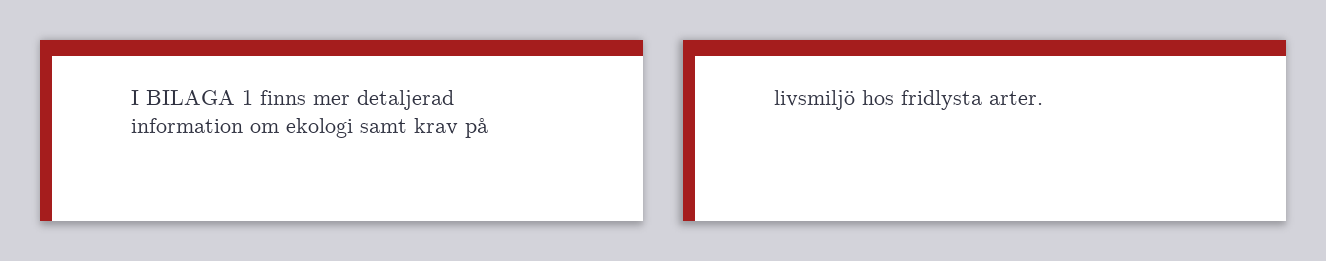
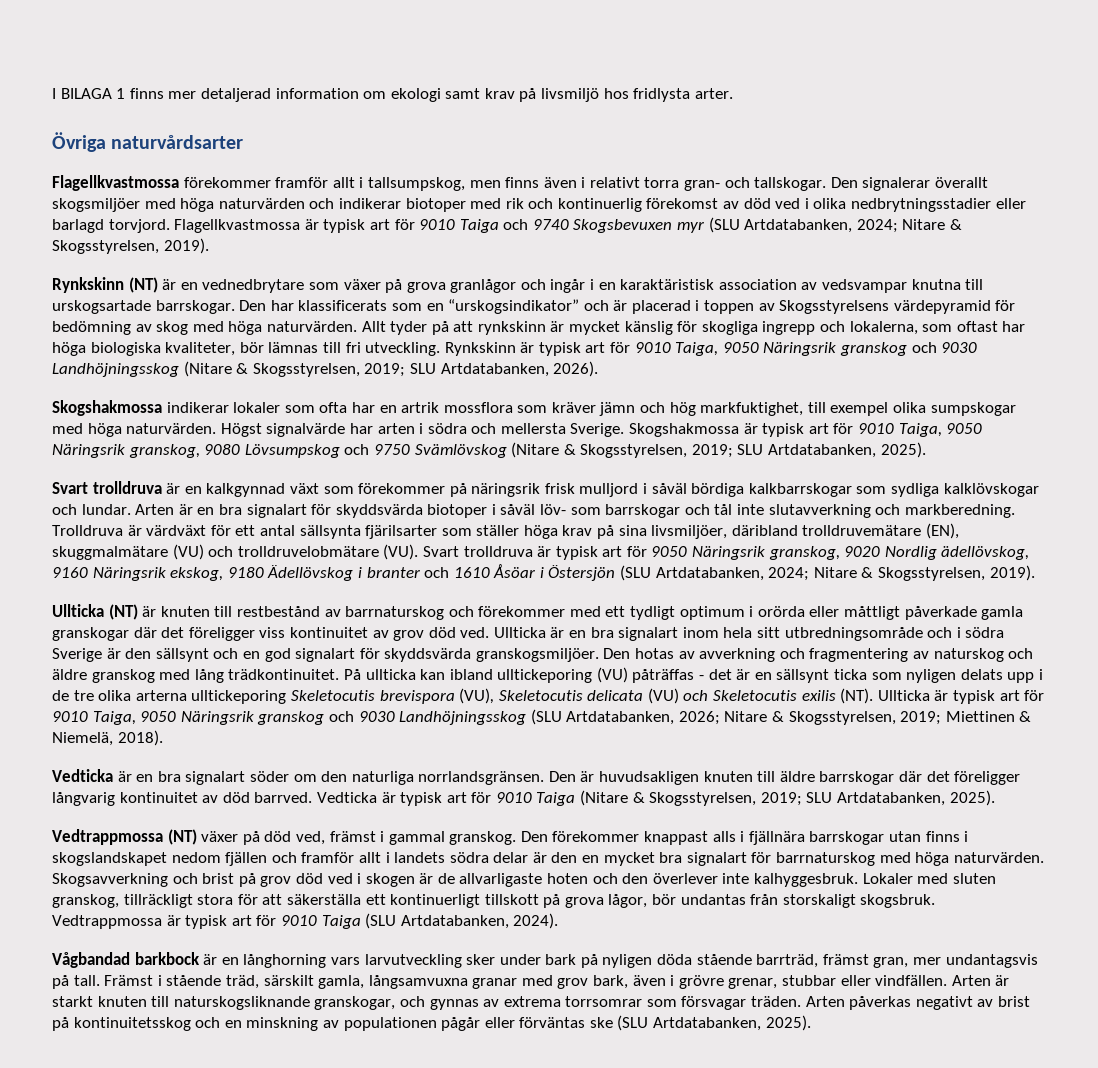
(1043, 98) none -> [52,132,244,152] [52,175,989,191] [52,198,1026,212] [52,217,963,233] [52,238,209,254] [52,277,984,293] [52,299,1016,314] [52,321,1026,335] [52,342,978,356] [52,361,599,377] [52,400,1016,416] [52,423,983,437] [52,442,926,458] [52,481,1039,497] [52,504,1015,518] [52,523,960,539] [52,544,1030,560] [52,564,1035,581] [52,604,1024,620] [52,627,1005,641] [52,648,1034,662] [52,667,1043,683] [52,688,1045,704] [52,709,1032,725] [52,730,163,746] [52,769,1021,785] [52,790,995,806] [52,829,969,845] [52,852,1044,866] [52,873,996,887] [52,894,936,908] [52,913,559,929] [52,952,1038,968] [52,975,1010,989] [52,996,1031,1010] [52,1015,811,1031] // Övriga naturvårdsarter // Flagellkvastmossa förekommer framför allt i tallsumpskog, men finns även i relativt torra gran- och tallskogar. Den signalerar överallt skogsmiljöer med höga naturvärden och indikerar biotoper med rik och kontinuerlig förekomst av död ved i olika nedbrytningsstadier eller barlagd torvjord. Flagellkvastmossa är typisk art för 9010 Taiga och 9740 Skogsbevuxen myr (SLU Artdatabanken, 2024; Nitare & Skogsstyrelsen, 2019). // Rynkskinn (NT) är en vednedbrytare som växer på grova granlågor och ingår i en karaktäristisk association av vedsvampar knutna till urskogsartade barrskogar. Den har klassificerats som en “urskogsindikator” och är placerad i toppen av Skogsstyrelsens värdepyramid för bedömning av skog med höga naturvärden. Allt tyder på att rynkskinn är mycket känslig för skogliga ingrepp och lokalerna, som oftast har höga biologiska kvaliteter, bör lämnas till fri utveckling. Rynkskinn är typisk art för 9010 Taiga, 9050 Näringsrik granskog och 9030 Landhöjningsskog (Nitare & Skogsstyrelsen, 2019; SLU Artdatabanken, 2026). // Skogshakmossa indikerar lokaler som ofta har en artrik mossflora som kräver jämn och hög markfuktighet, till exempel olika sumpskogar med höga naturvärden. Högst signalvärde har arten i södra och mellersta Sverige. Skogshakmossa är typisk art för 9010 Taiga, 9050 Näringsrik granskog, 9080 Lövsumpskog och 9750 Svämlövskog (Nitare & Skogsstyrelsen, 2019; SLU Artdatabanken, 2025). // Svart trolldruva är en kalkgynnad växt som förekommer på näringsrik frisk mulljord i såväl bördiga kalkbarrskogar som sydliga kalklövskogar och lundar. Arten är en bra signalart för skyddsvärda biotoper i såväl löv- som barrskogar och tål inte slutavverkning och markberedning. Trolldruva är värdväxt för ett antal sällsynta fjärilsarter som ställer höga krav på sina livsmiljöer, däribland trolldruvemätare (EN), skuggmalmätare (VU) och trolldruvelobmätare (VU). Svart trolldruva är typisk art för 9050 Näringsrik granskog, 9020 Nordlig ädellövskog, 9160 Näringsrik ekskog, 9180 Ädellövskog i branter och 1610 Åsöar i Östersjön (SLU Artdatabanken, 2024; Nitare & Skogsstyrelsen, 2019). // Ullticka (NT) är knuten till restbestånd av barrnaturskog och förekommer med ett tydligt optimum i orörda eller måttligt påverkade gamla granskogar där det föreligger viss kontinuitet av grov död ved. Ullticka är en bra signalart inom hela sitt utbredningsområde och i södra Sverige är den sällsynt och en god signalart för skyddsvärda granskogsmiljöer. Den hotas av avverkning och fragmentering av naturskog och äldre granskog med lång trädkontinuitet. På ullticka kan ibland ulltickeporing (VU) påträffas - det är en sällsynt ticka som nyligen delats upp i de tre olika arterna ulltickeporing Skeletocutis brevispora (VU), Skeletocutis delicata (VU) och Skeletocutis exilis (NT). Ullticka är typisk art för 9010 Taiga, 9050 Näringsrik granskog och 9030 Landhöjningsskog (SLU Artdatabanken, 2026; Nitare & Skogsstyrelsen, 2019; Miettinen & Niemelä, 2018). // Vedticka är en bra signalart söder om den naturliga norrlandsgränsen. Den är huvudsakligen knuten till äldre barrskogar där det föreligger långvarig kontinuitet av död barrved. Vedticka är typisk art för 9010 Taiga (Nitare & Skogsstyrelsen, 2019; SLU Artdatabanken, 2025). // Vedtrappmossa (NT) växer på död ved, främst i gammal granskog. Den förekommer knappast alls i fjällnära barrskogar utan finns i skogslandskapet nedom fjällen och framför allt i landets södra delar är den en mycket bra signalart för barrnaturskog med höga naturvärden. Skogsavverkning och brist på grov död ved i skogen är de allvarligaste hoten och den överlever inte kalhyggesbruk. Lokaler med sluten granskog, tillräckligt stora för att säkerställa ett kontinuerligt tillskott på grova lågor, bör undantas från storskaligt skogsbruk. Vedtrappmossa är typisk art för 9010 Taiga (SLU Artdatabanken, 2024). // Vågbandad barkbock är en långhorning vars larvutveckling sker under bark på nyligen döda stående barrträd, främst gran, mer undantagsvis på tall. Främst i stående träd, särskilt gamla, långsamvuxna granar med grov bark, även i grövre grenar, stubbar eller vindfällen. Arten är starkt knuten till naturskogsliknande granskogar, och gynnas av extrema torrsomrar som försvagar träden. Arten påverkas negativt av brist på kontinuitetsskog och en minskning av populationen pågår eller förväntas ske (SLU Artdatabanken, 2025).

